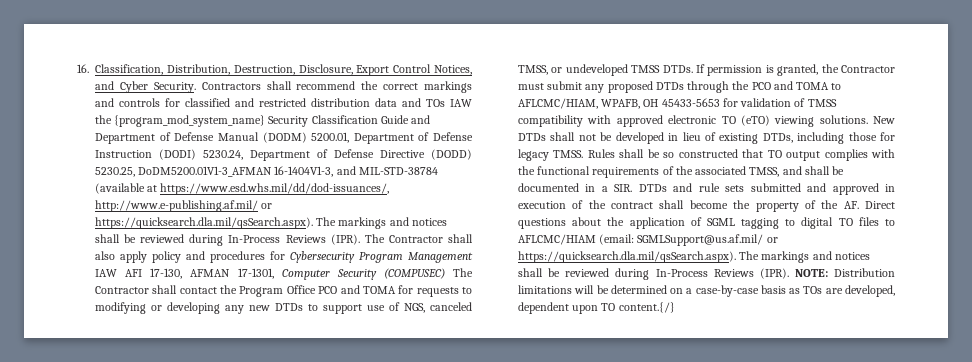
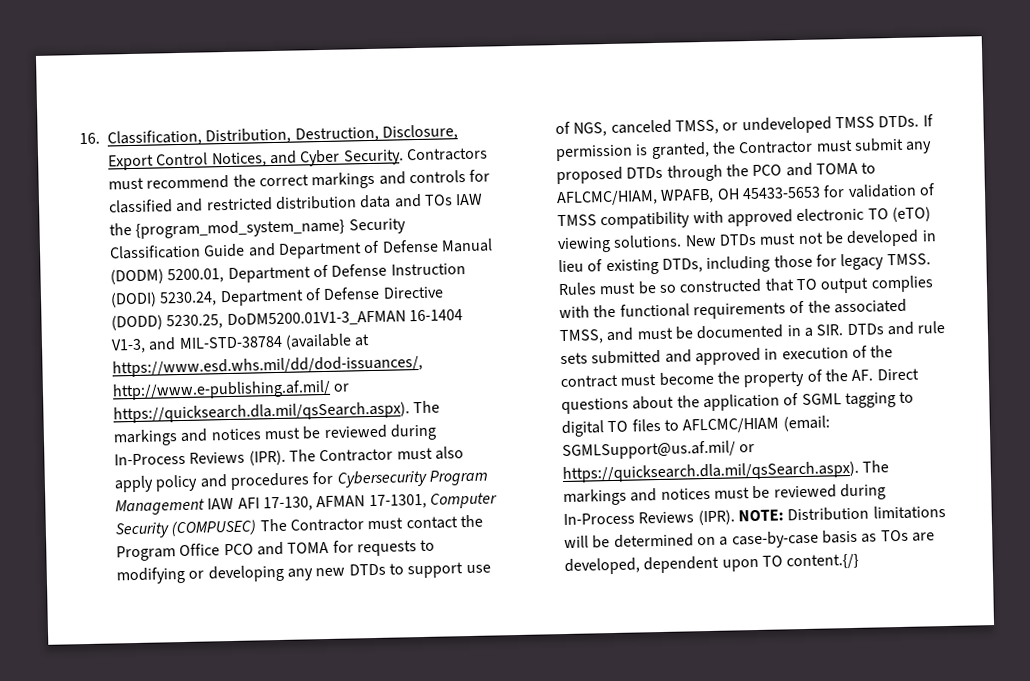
[266,81,292,90] shall -> [108,177,144,190] must
[274,166,334,177] 16-1404V1-3, -> [408,309,463,322] [111,338,146,354] 16-1404 V1-3,
[95,234,120,243] shall -> [263,427,301,440] must
[447,234,473,243] shall -> [396,447,433,460] must
[152,285,178,294] shall -> [367,517,404,530] must
[550,132,576,141] shall -> [759,233,797,245] must
[619,149,645,158] shall -> [599,282,637,295] must
[804,166,830,175] shall -> [636,327,673,340] must
[659,200,685,209] shall -> [620,374,657,386] must
[518,268,543,277] shall -> [713,487,750,499] must

